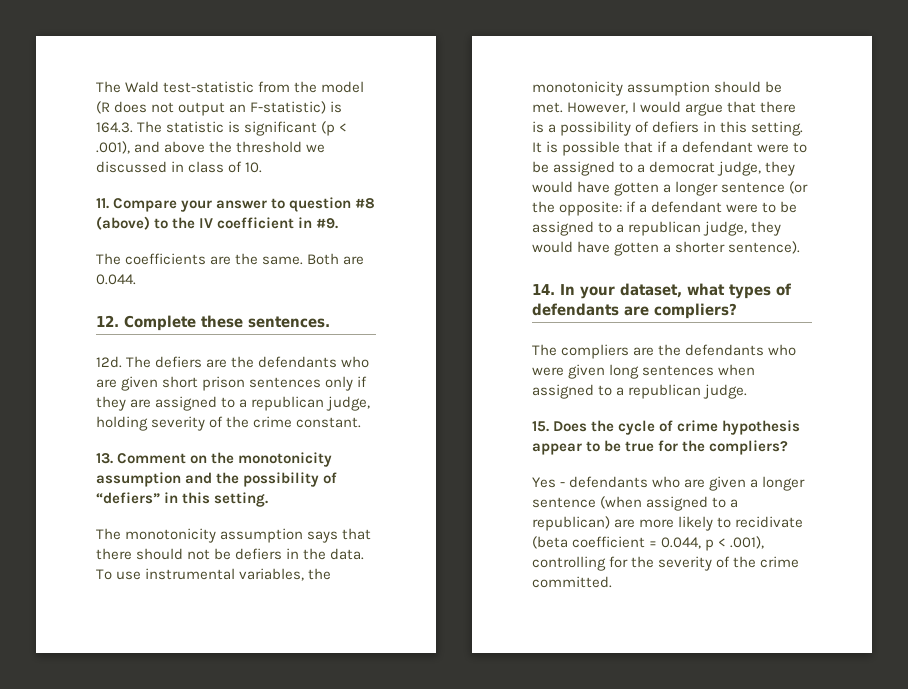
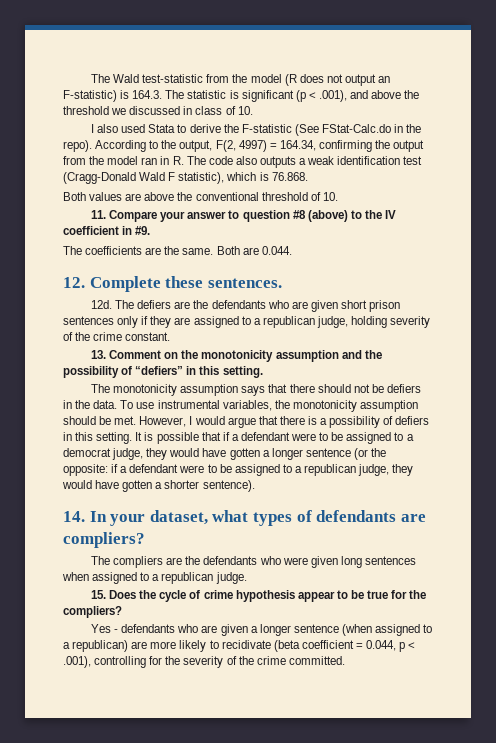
(263, 167) none -> [90,124,422,136] [63,140,425,152] [63,156,423,168] [63,172,308,184] [63,192,338,201] // I also used Stata to derive the F-statistic (See FStat-Calc.do in the repo). According to the output, F(2, 4997) = 164.34, confirming the output from the model ran in R. The code also outputs a weak identification test (Cragg-Donald Wald F statistic), which is 76.868. // Both values are above the conventional threshold of 10.

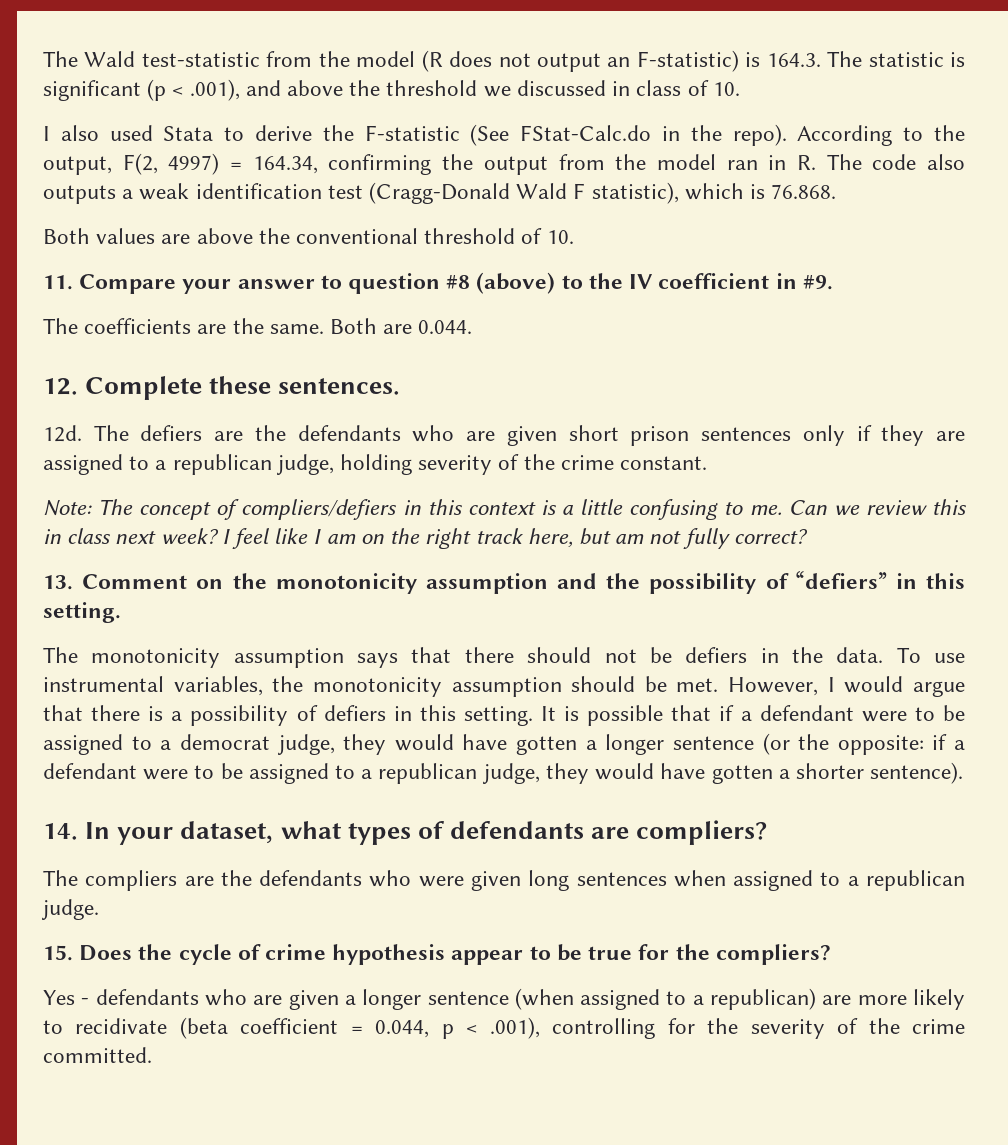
(171, 336) none -> [43,499,968,520] [43,528,808,549] // Note: The concept of compliers/defiers in this context is a little confusing to me. Can we review this in class next week? I feel like I am on the right track here, but am not fully correct?

